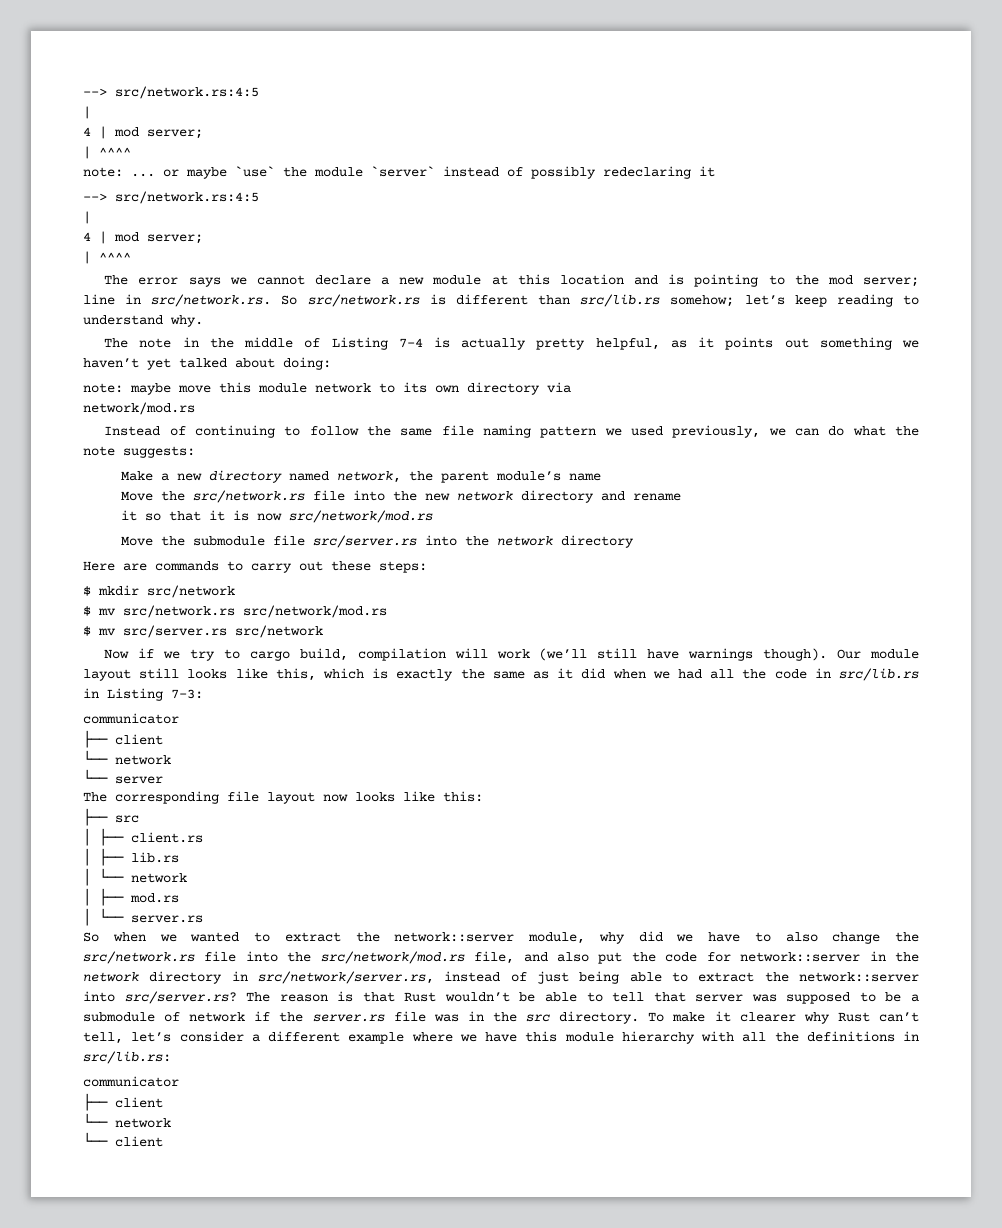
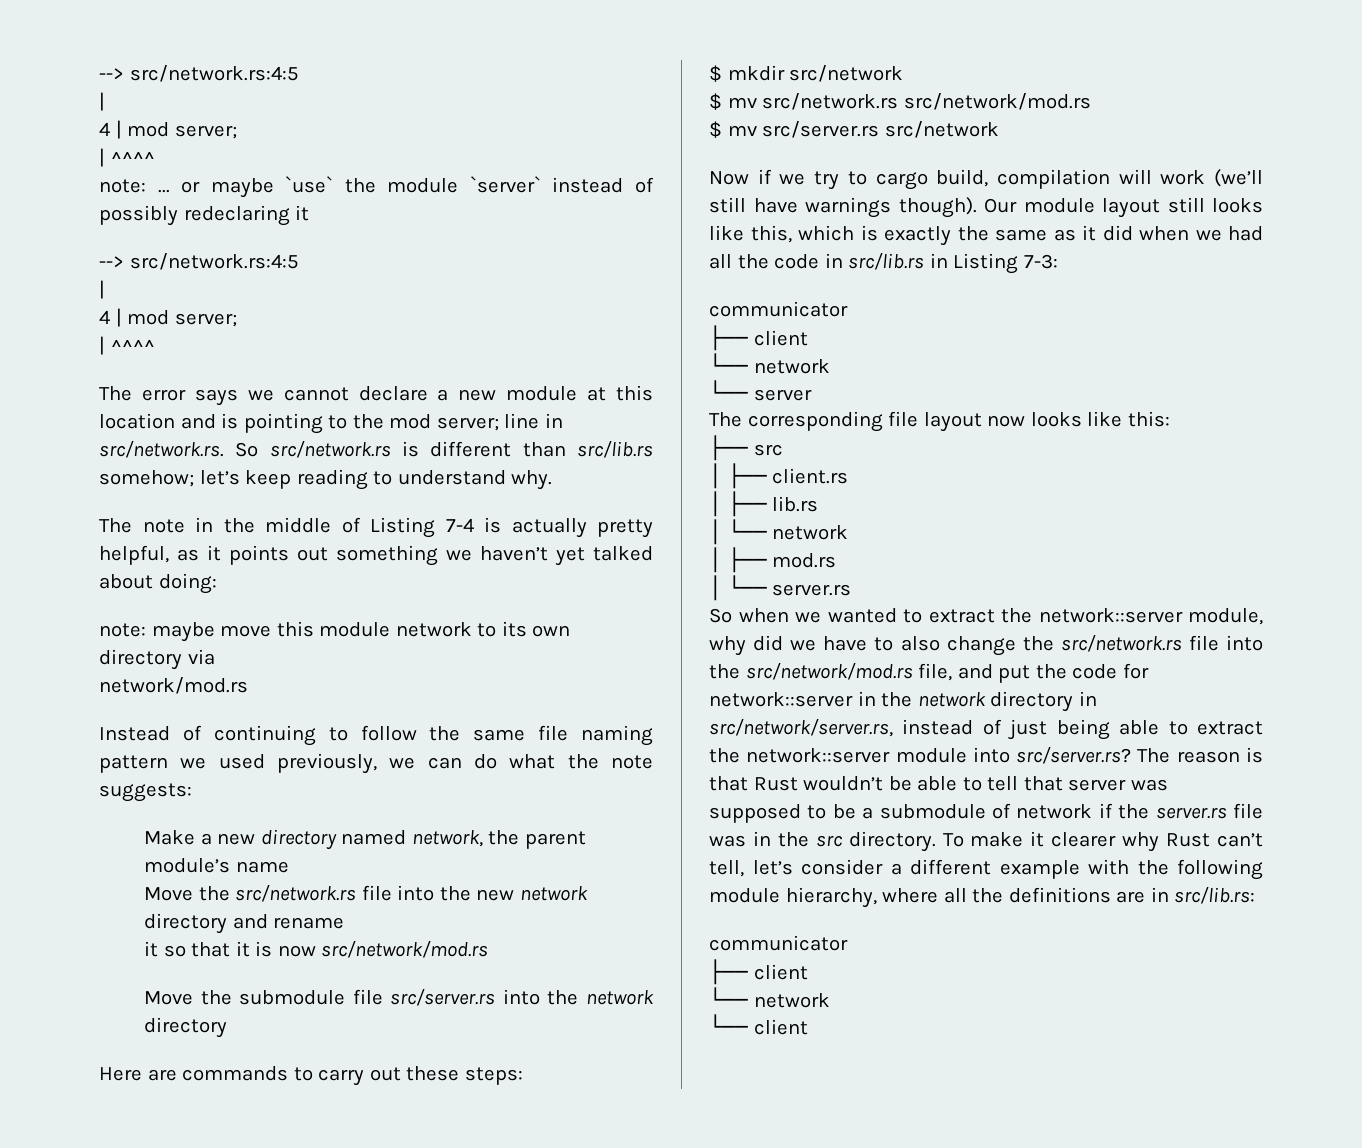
[557,952,589,962] also -> (993, 671) none
(920, 977) none -> [895,748,967,763] module
[411,1031,734,1044] where we have this module hierarchy with -> [1088,859,1263,880] [709,887,939,908] with the following module hierarchy, where
(895, 1036) none -> [1116,891,1146,903] are

